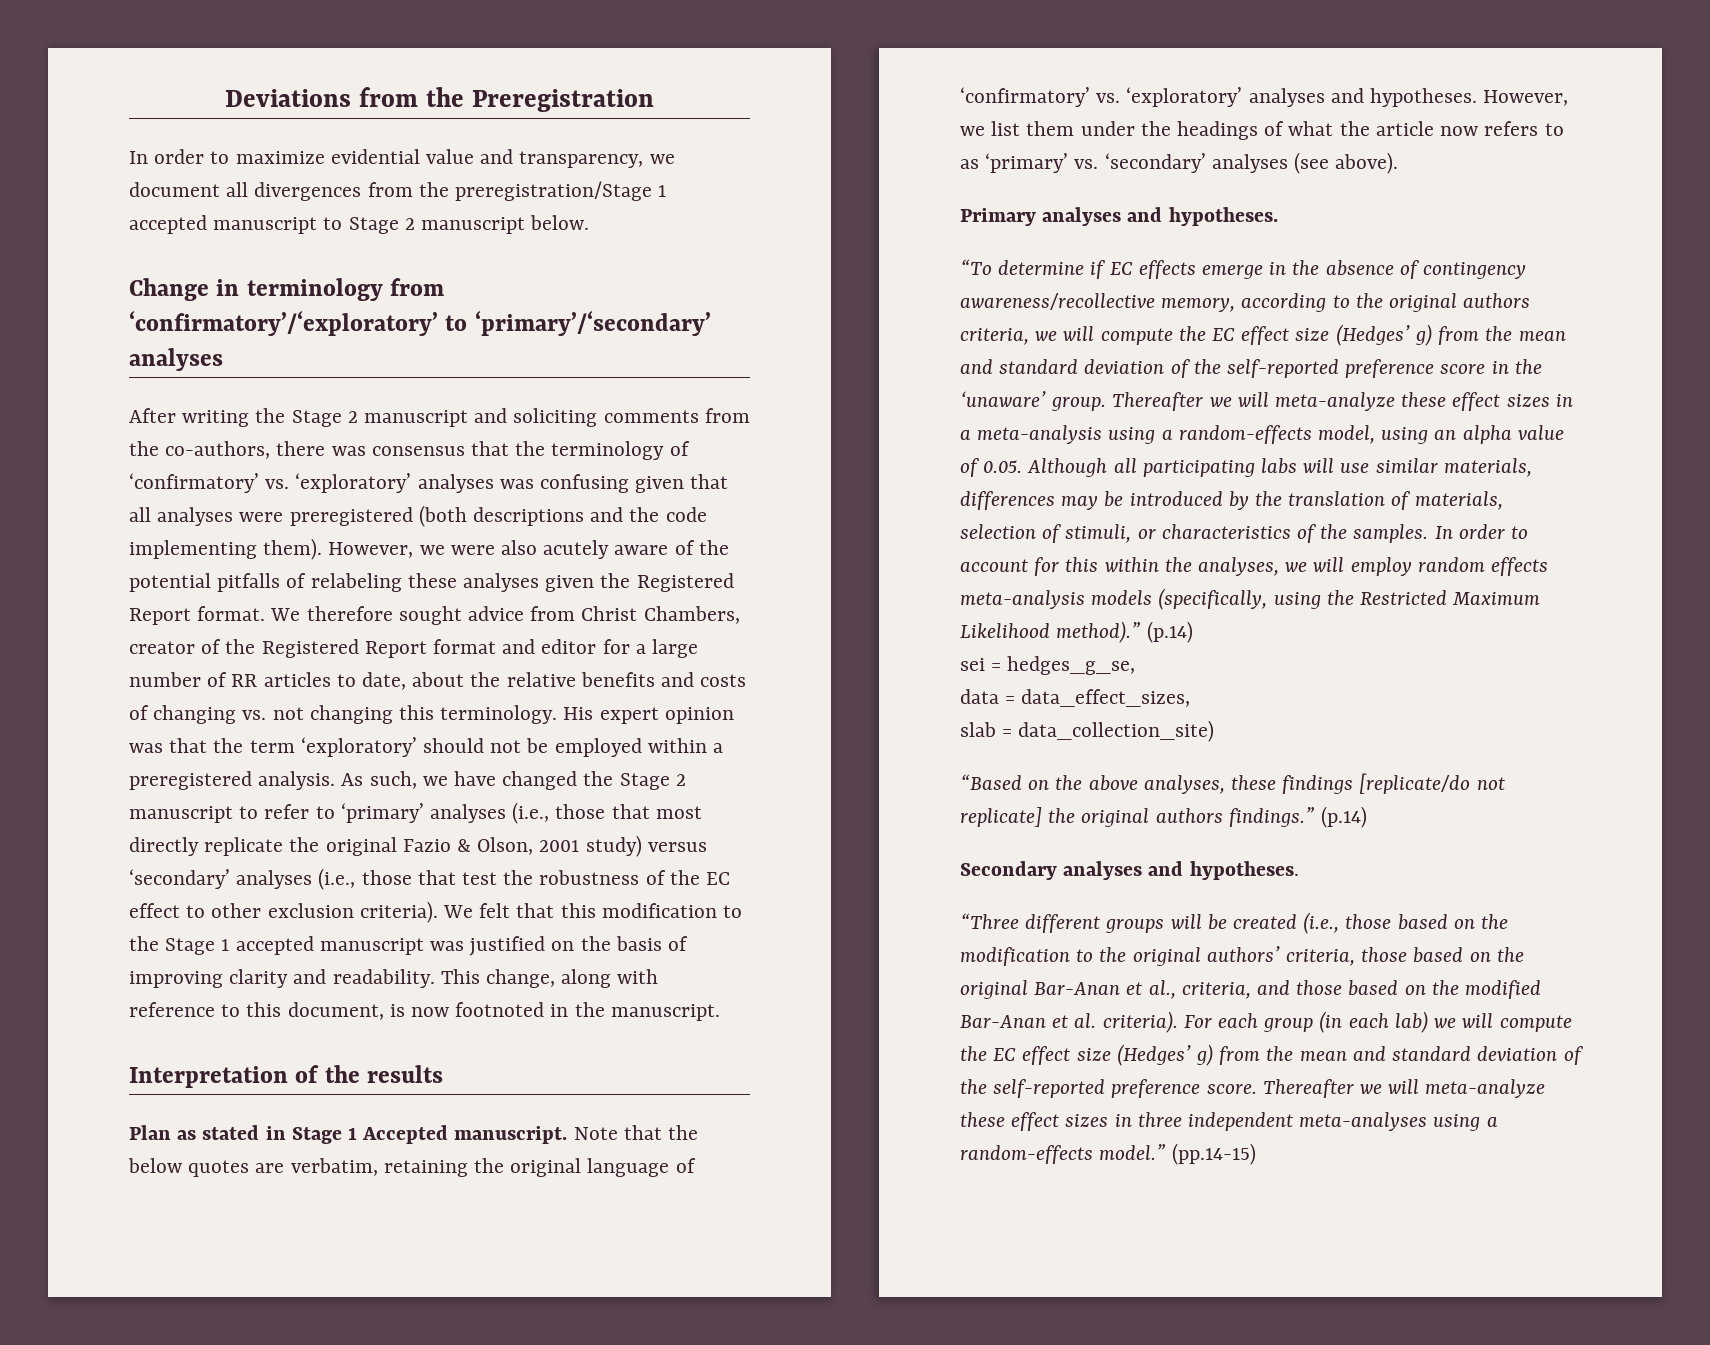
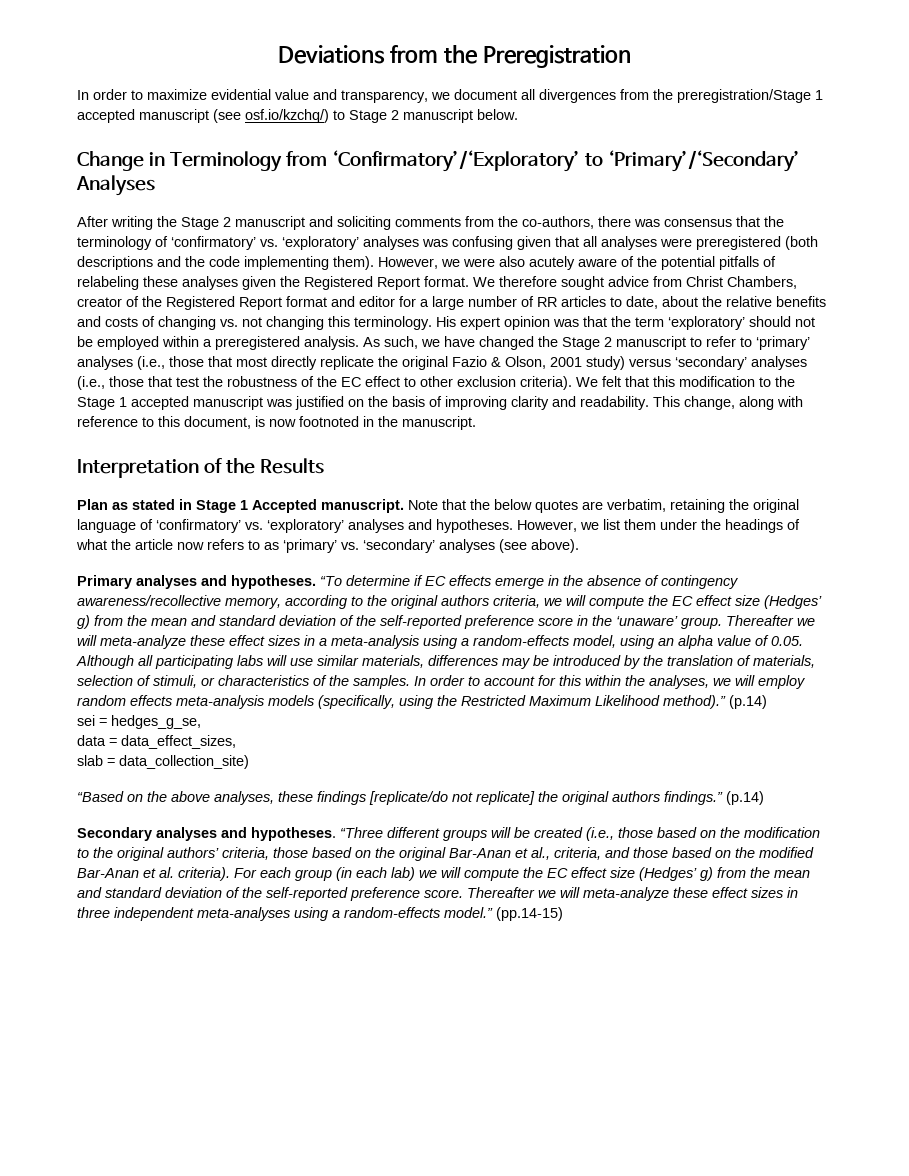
(318, 225) none -> [213,109,329,123] (see osf.io/kzchq/)
[246,278,444,301] [129,311,711,336] [129,348,223,371] terminology from ‘confirmatory’/‘exploratory’ to ‘primary’/‘secondary’ analyses -> [169,150,800,172] [76,175,155,196] Terminology from ‘Confirmatory’/‘Exploratory’ to ‘Primary’/‘Secondary’ Analyses
[366,1065,443,1083] results -> [259,458,324,474] Results
(1278, 216) // -> (316, 582) none
(1299, 870) // -> (336, 834) none

